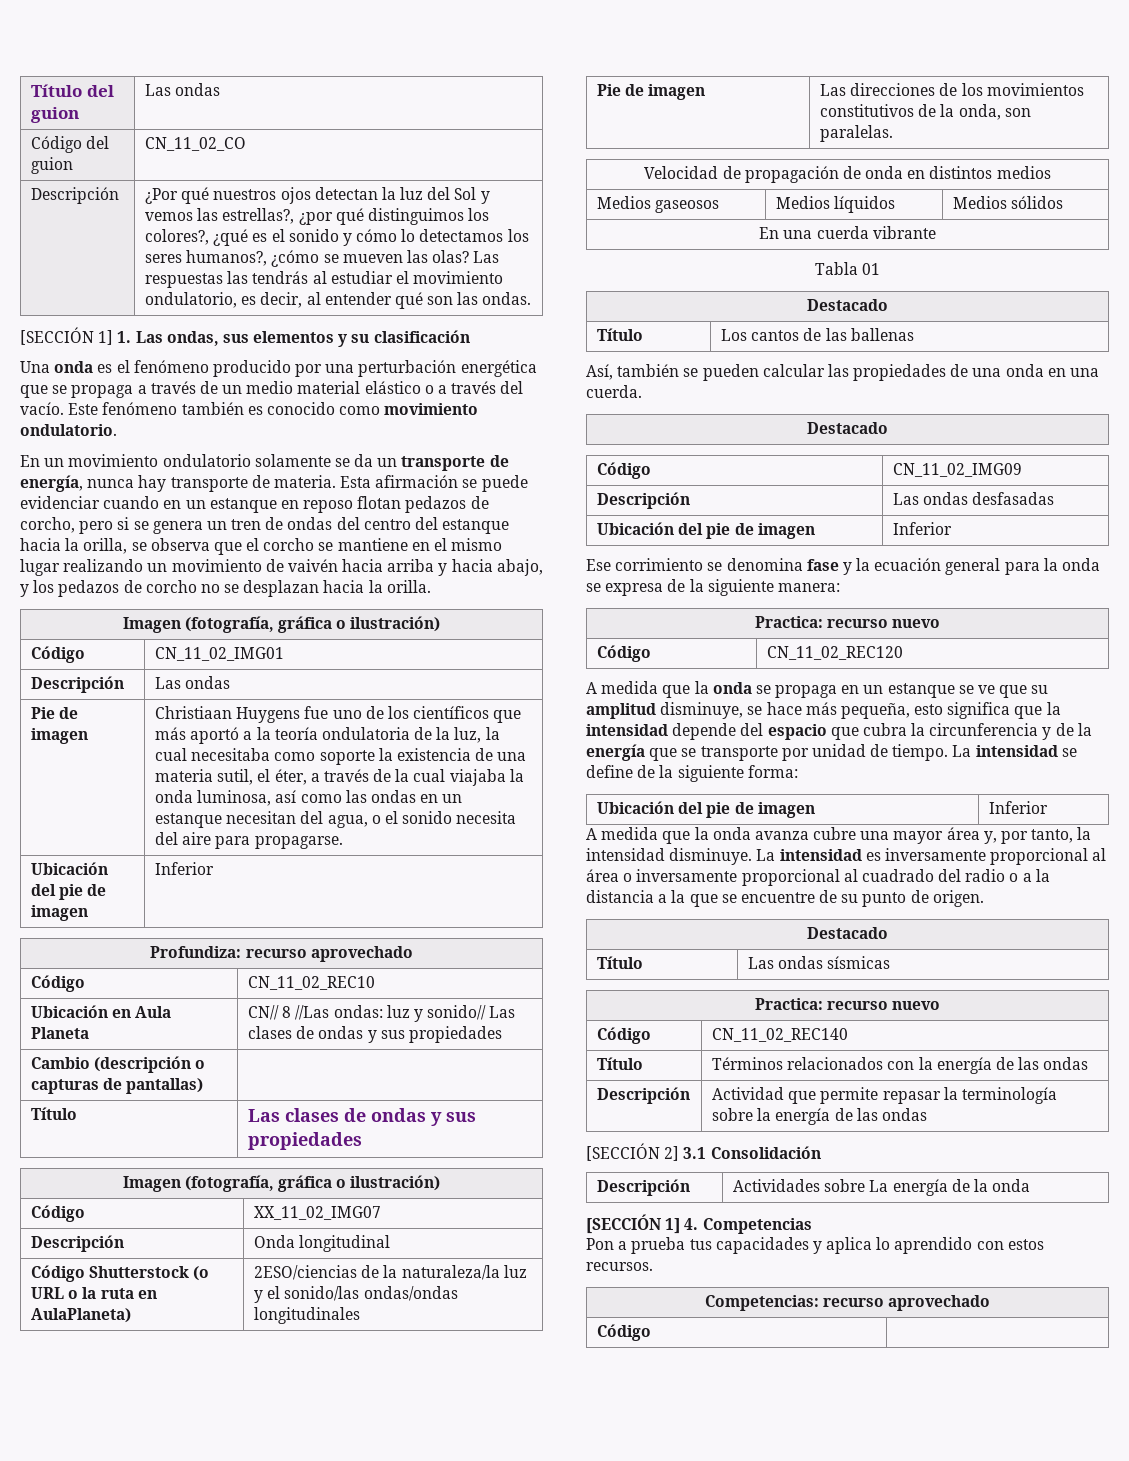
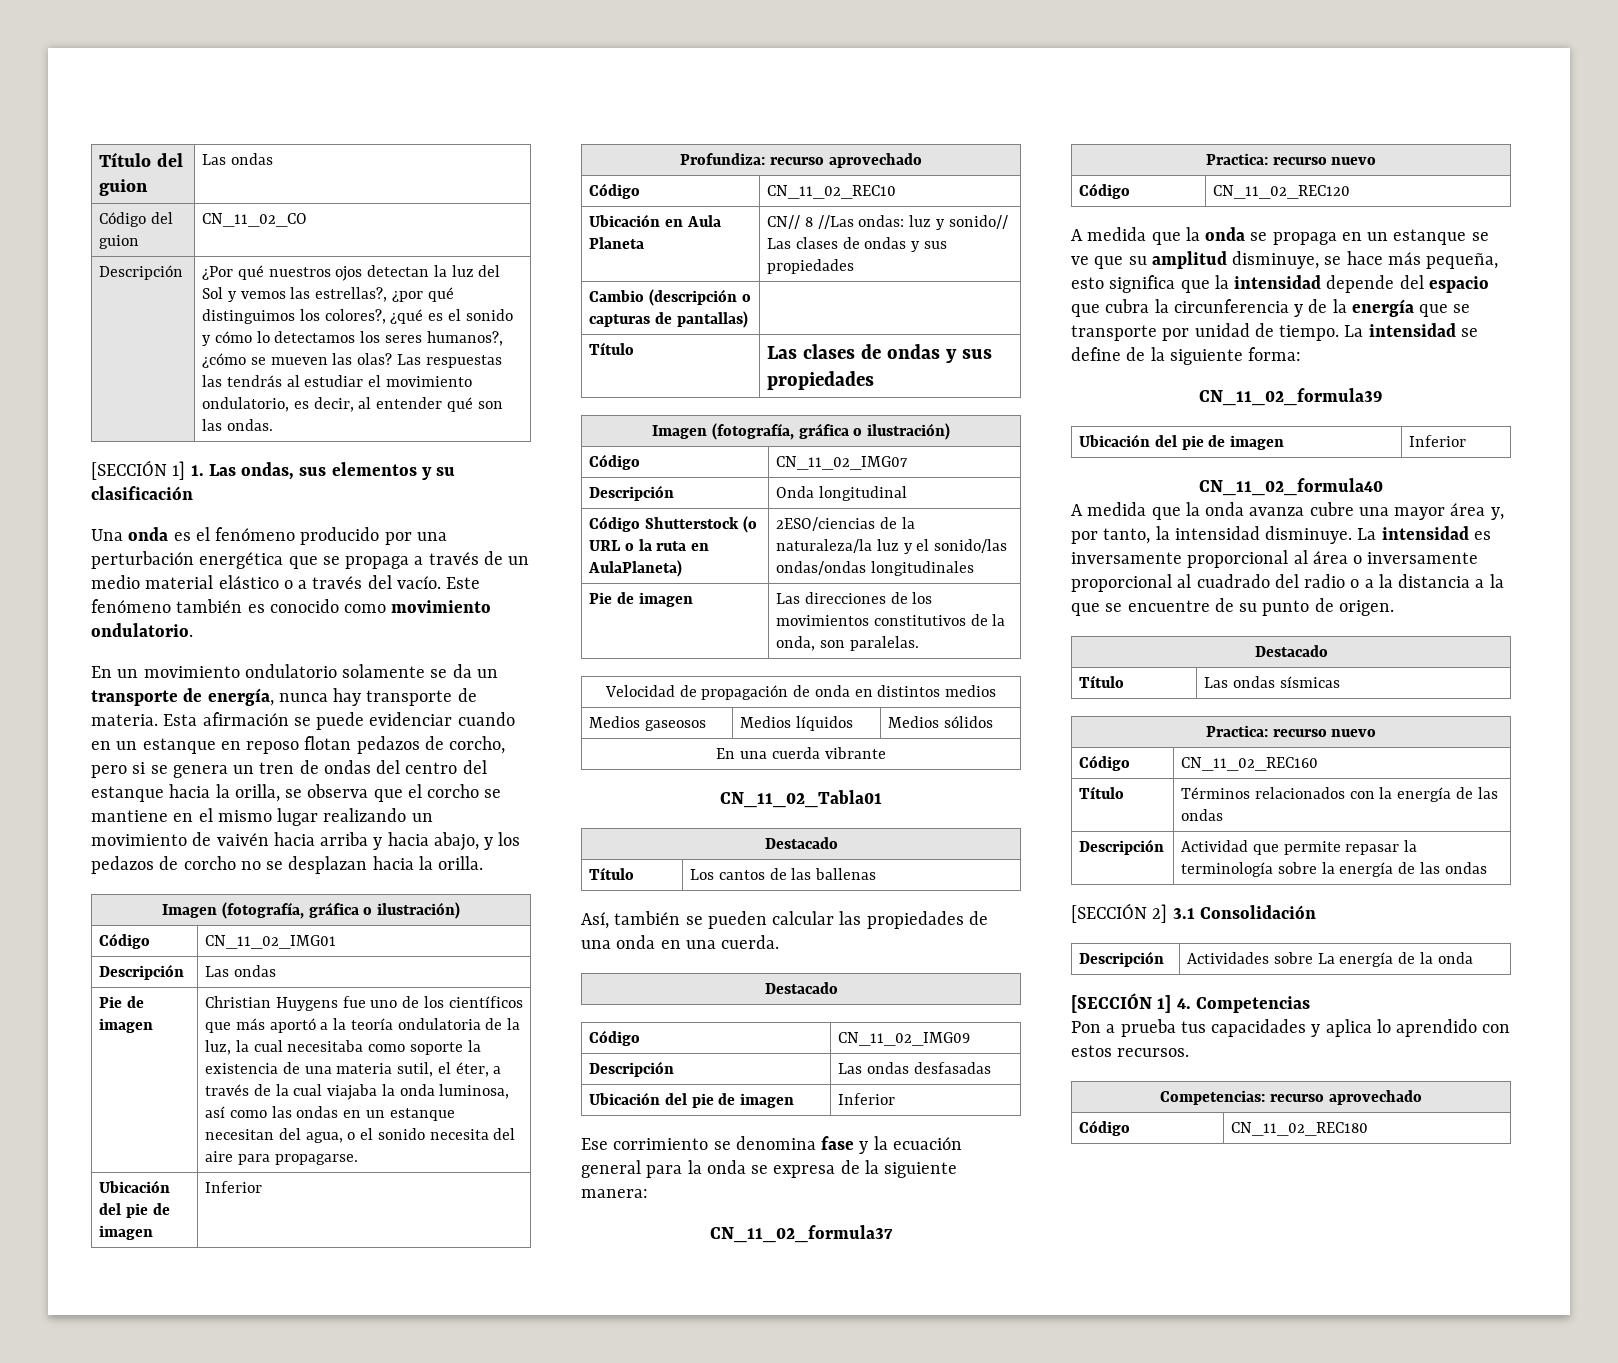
[154,706,232,719] Christiaan -> [205,996,272,1008] Christian
[253,1206,381,1220] XX_11_02_IMG07 -> [776,456,909,470] CN_11_02_IMG07
[814,262,881,275] Tabla 01 -> [720,790,882,808] CN_11_02_Tabla01
(840, 587) none -> [710,1225,893,1243] // CN_11_02_formula37
[596,801,815,818] [988,801,1048,814] // Ubicación del pie de imagen | Inferior -> [1199,388,1383,406] [1079,434,1285,450] [1409,435,1467,447] [1199,478,1383,496] // CN_11_02_formula39 // Ubicación del pie de imagen | Inferior // CN_11_02_formula40
[711,1028,848,1042] CN_11_02_REC140 -> [1181,757,1319,771] CN_11_02_REC160
(651, 1332) none -> [1231,1122,1369,1136] CN_11_02_REC180

